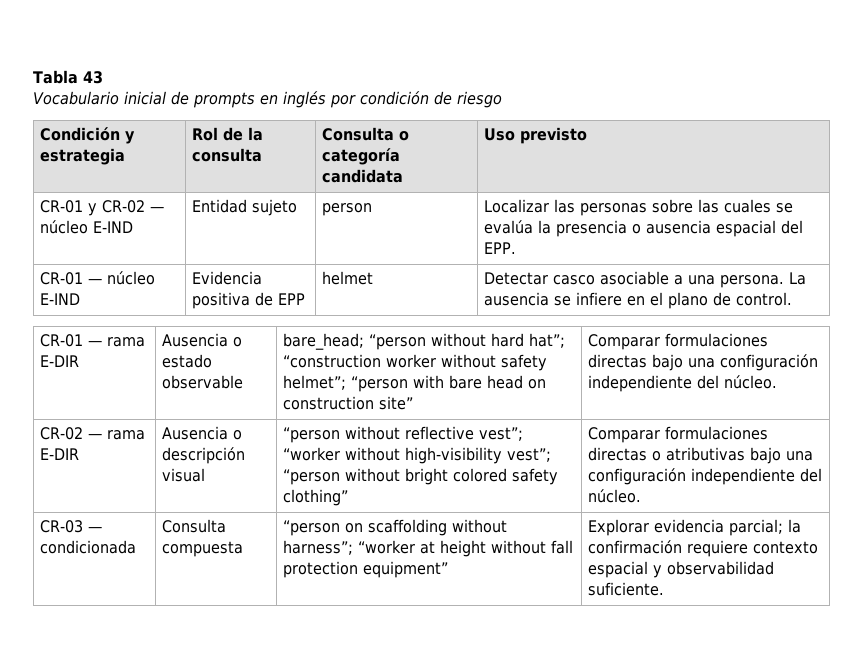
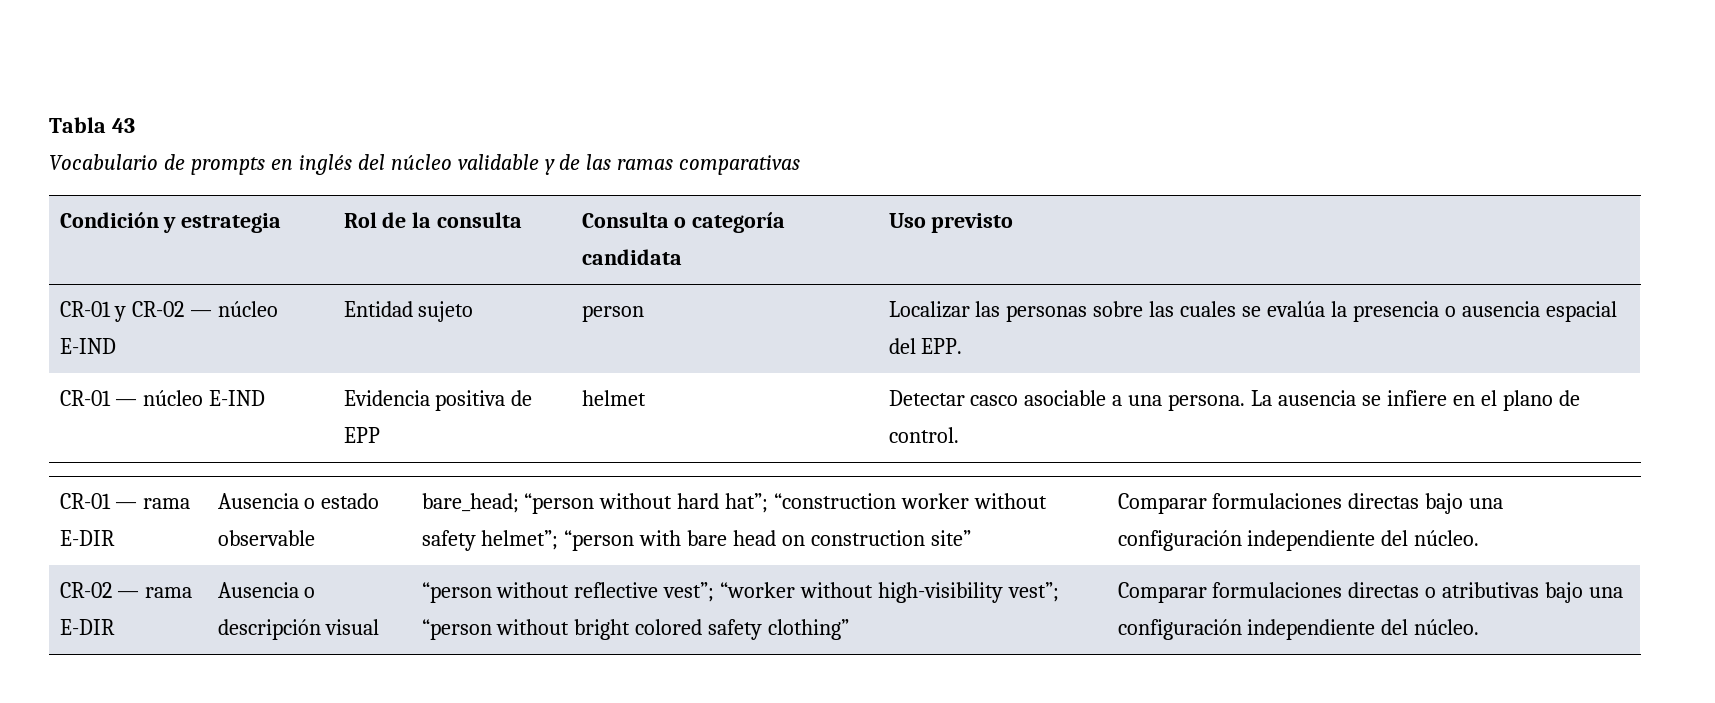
[123,91,166,105] inicial -> (158, 162) none
[329,91,502,108] por condición de riesgo -> [357,154,801,175] del núcleo validable y de las ramas comparativas
[39,520,102,533] [39,540,136,554] [161,519,226,533] [161,541,243,557] [282,519,507,536] [282,540,573,557] [282,561,448,578] [587,519,801,536] [587,540,818,557] [587,561,774,578] [587,582,664,596] // CR-03 — condicionada | Consulta compuesta | “person on scaffolding without harness”; “worker at height without fall protection equipment” | Explorar evidencia parcial; la confirmación requiere contexto espacial y observabilidad suficiente. -> (1480, 627) none

